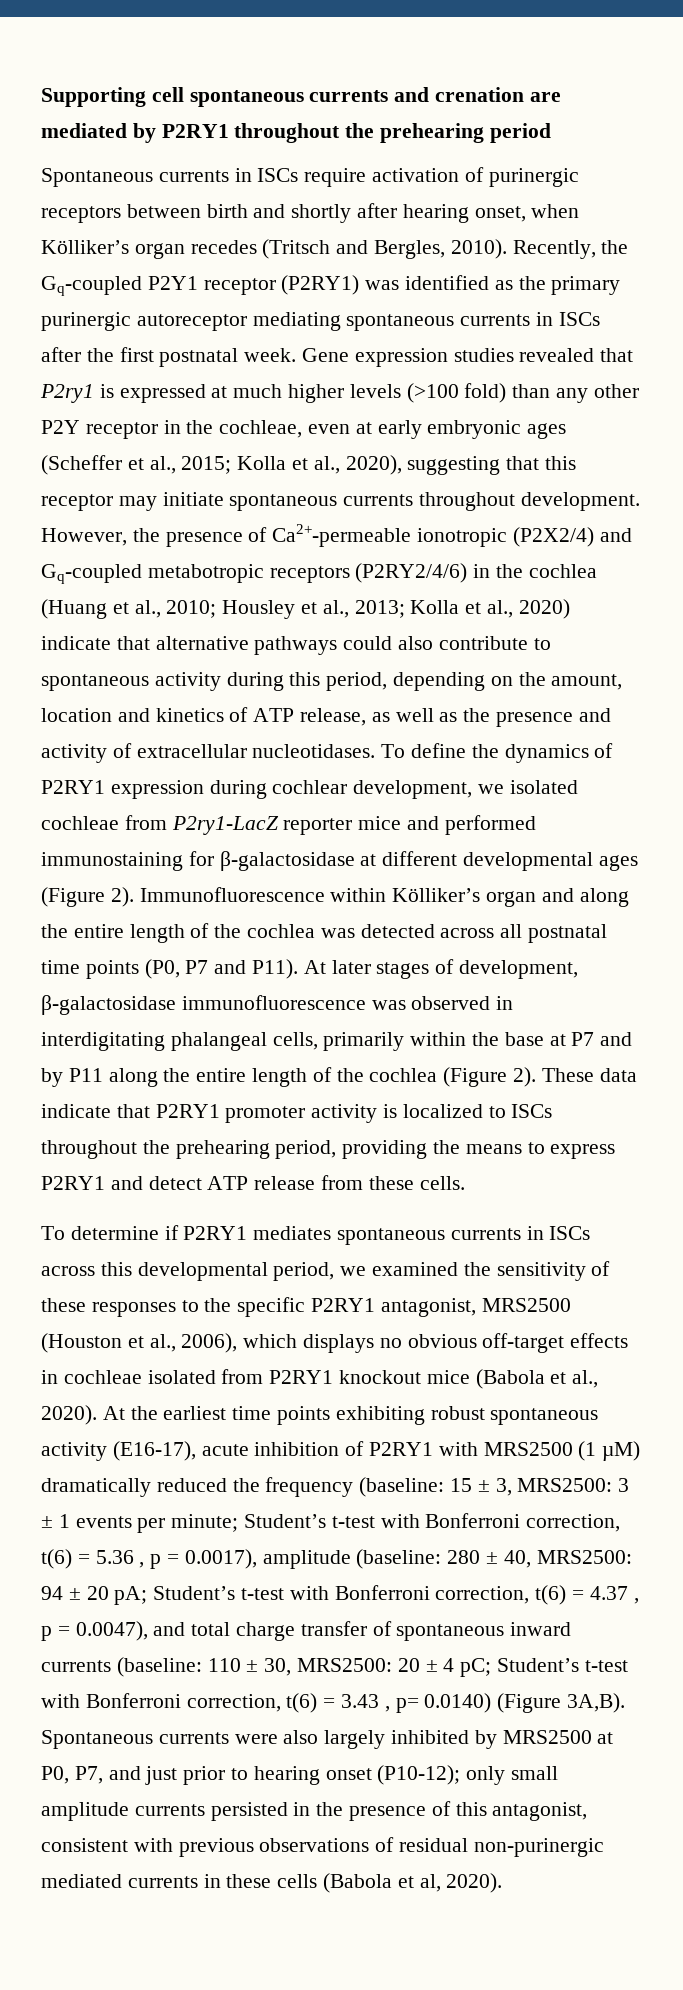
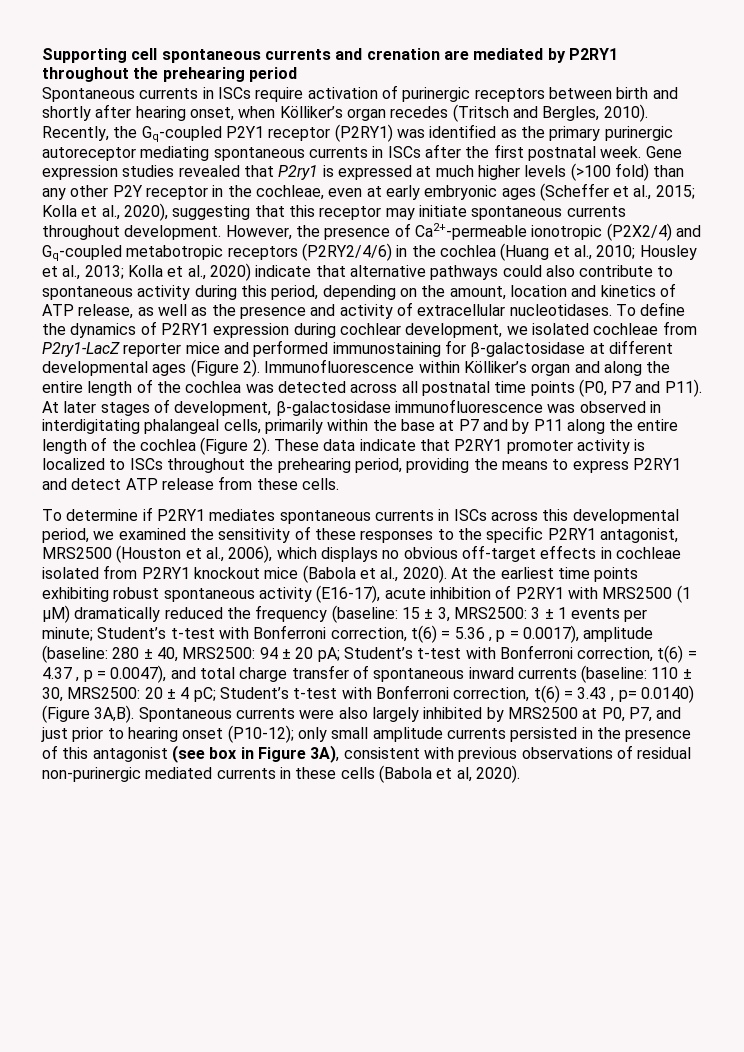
[492,1802,588,1821] antagonist, -> [92,745,340,763] antagonist (see box in Figure 3A),

